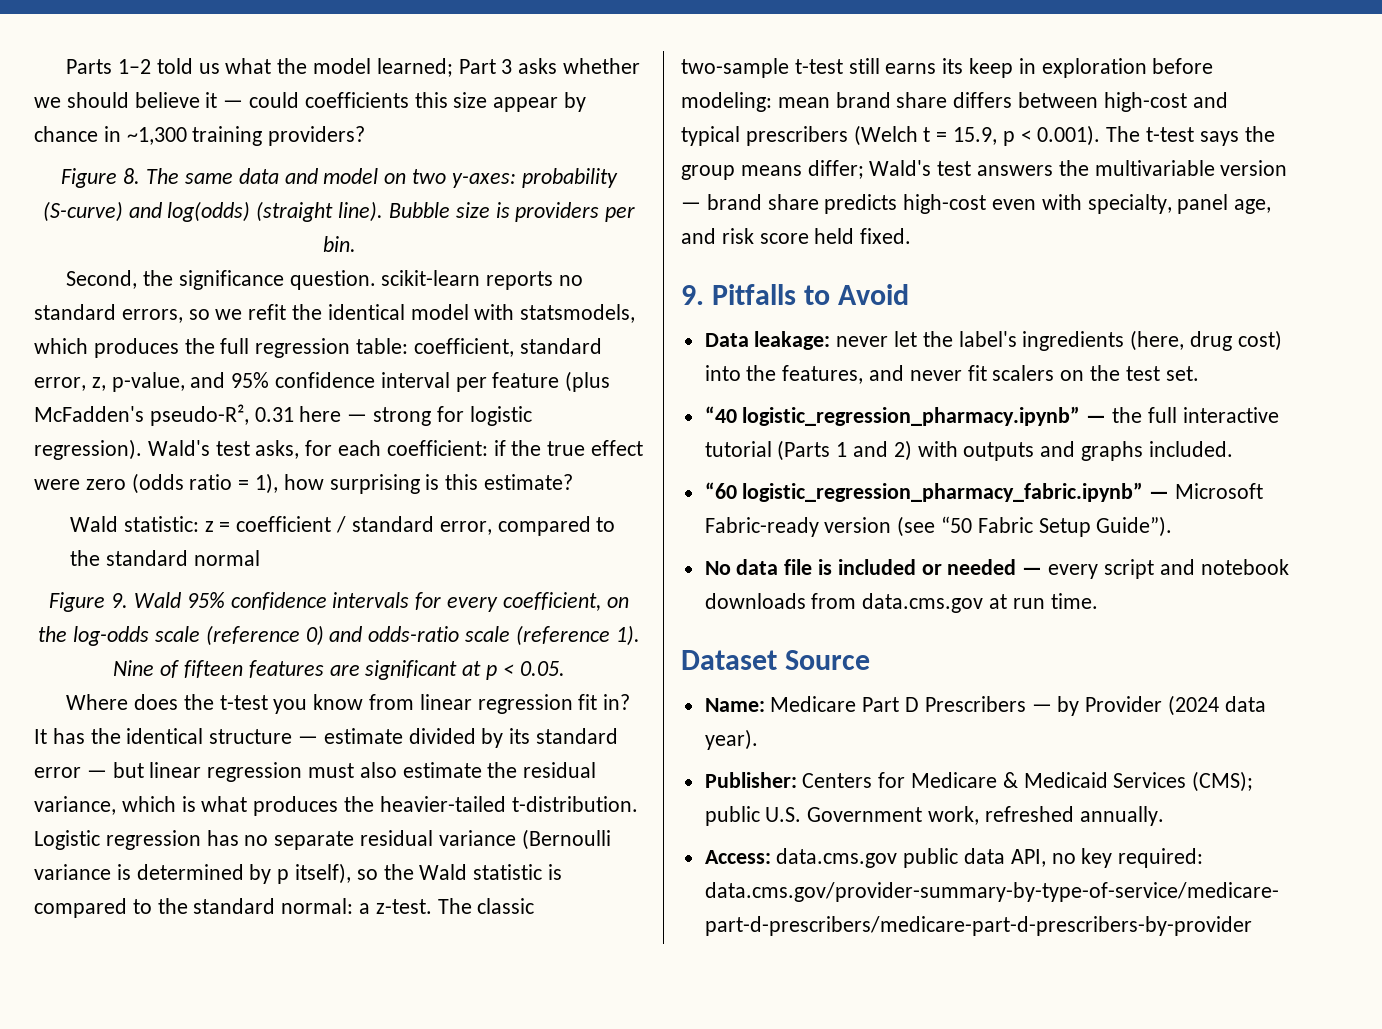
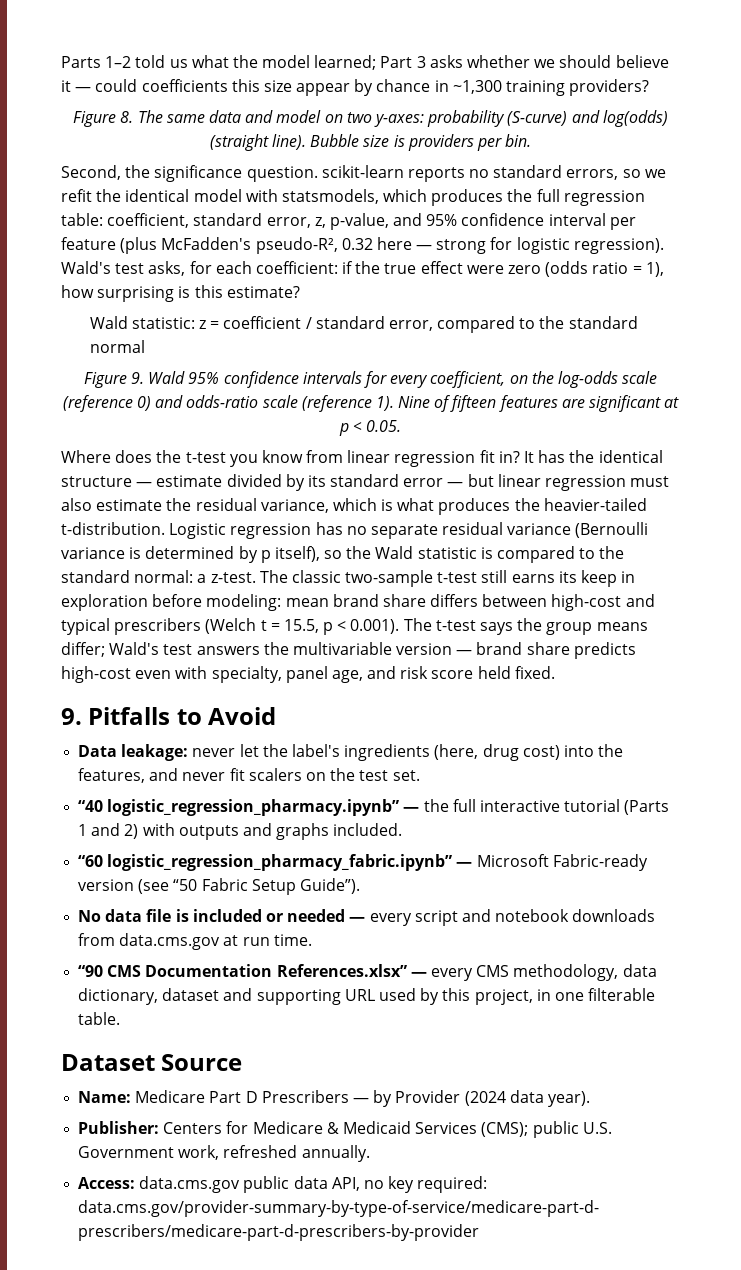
[254,407,294,422] 0.31 -> [341,238,373,250] 0.32
[953,127,998,145] 15.9, -> [283,619,319,633] 15.5,
(1098, 601) none -> [78,964,657,981] [78,988,656,1005] [78,1012,121,1025] // “90 CMS Documentation References.xlsx” — every CMS methodology, data dictionary, dataset and supporting URL used by this project, in one filterable table.

